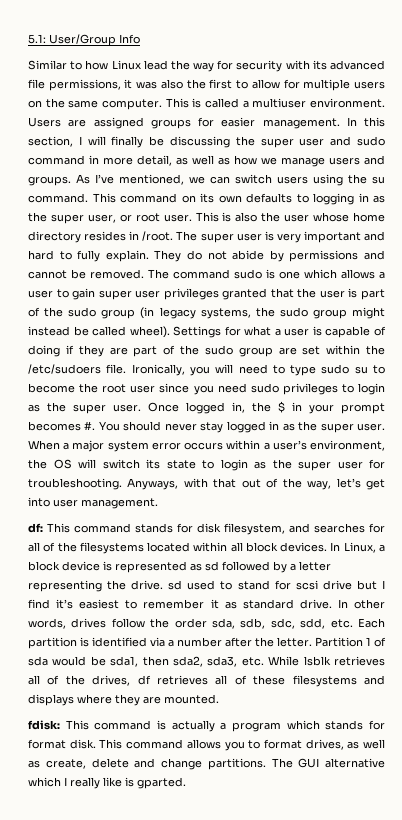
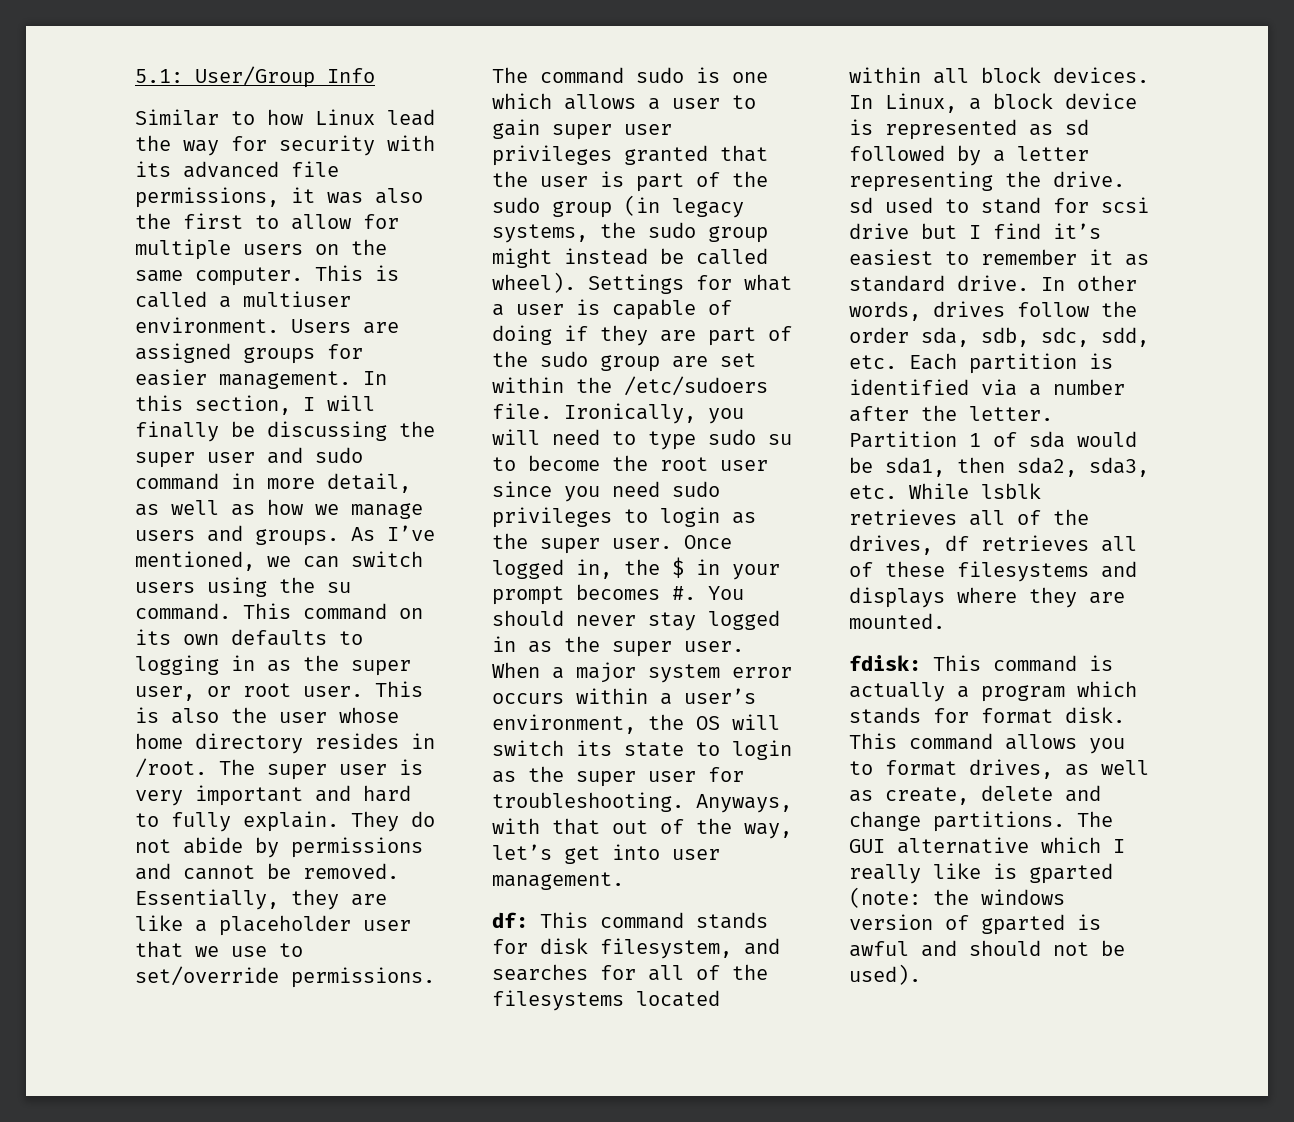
(144, 274) none -> [135,889,387,910] [135,915,411,936] [135,941,303,958] [135,966,435,988] Essentially, they are like a placeholder user that we use to set/override permissions.
[137,777,186,789] gparted. -> [1029,863,1113,884] [849,887,1065,908] [849,914,1101,935] [849,940,1125,957] [849,964,921,985] gparted (note: the windows version of gparted is awful and should not be used).

